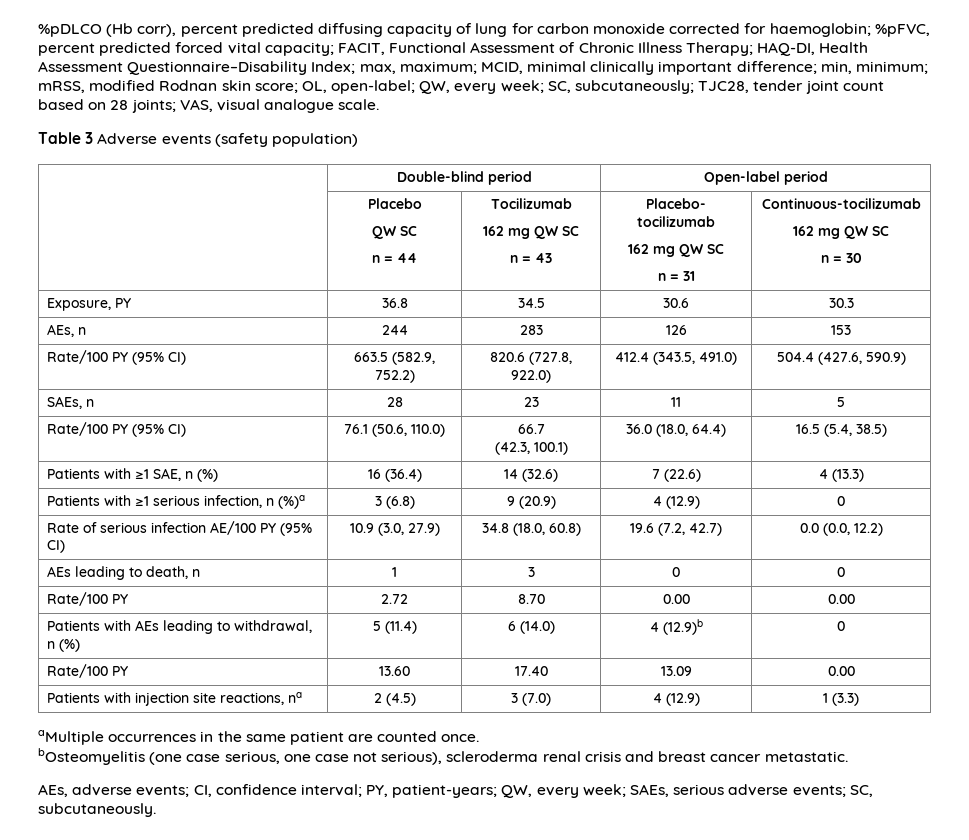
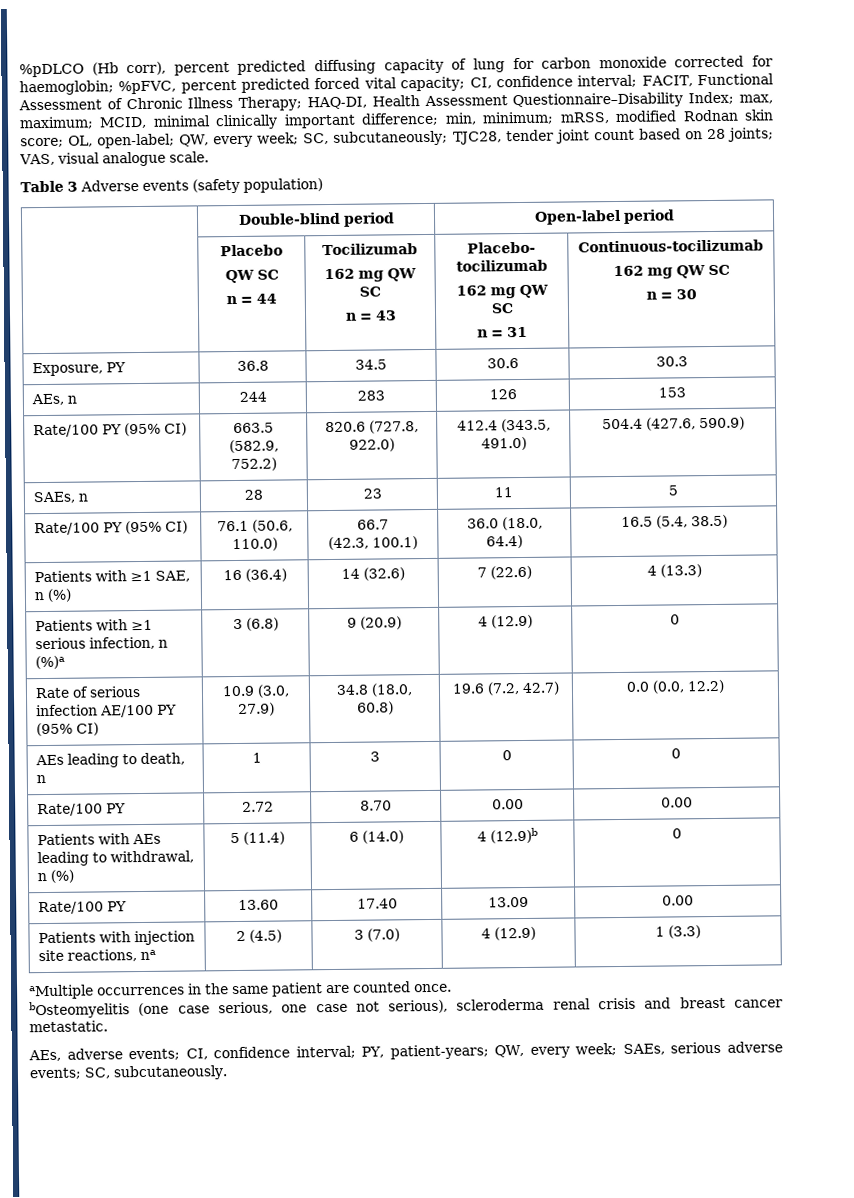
(334, 49) none -> [469,74,638,89] CI, confidence interval;

